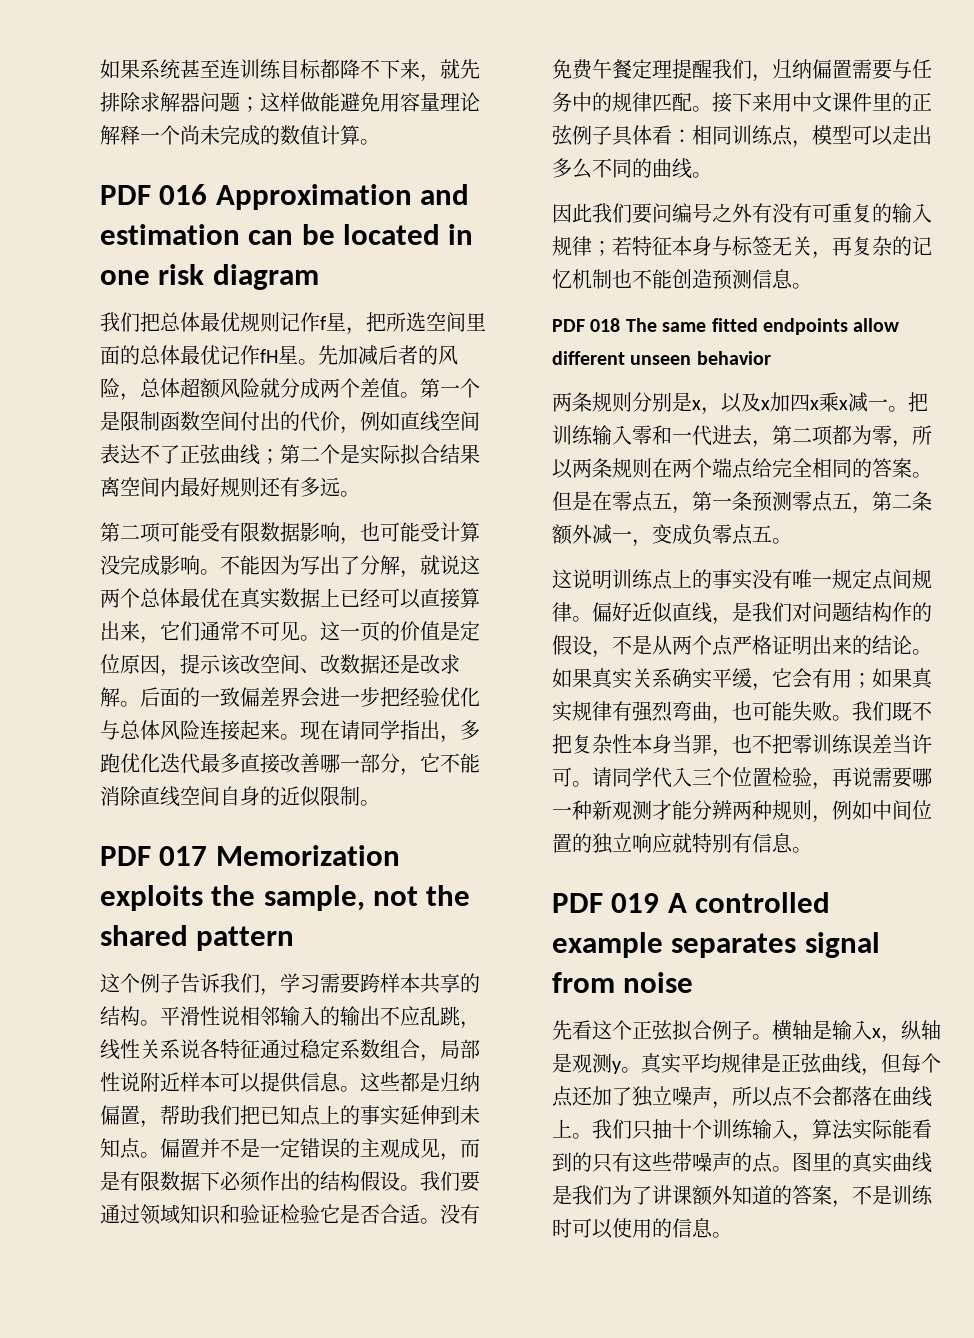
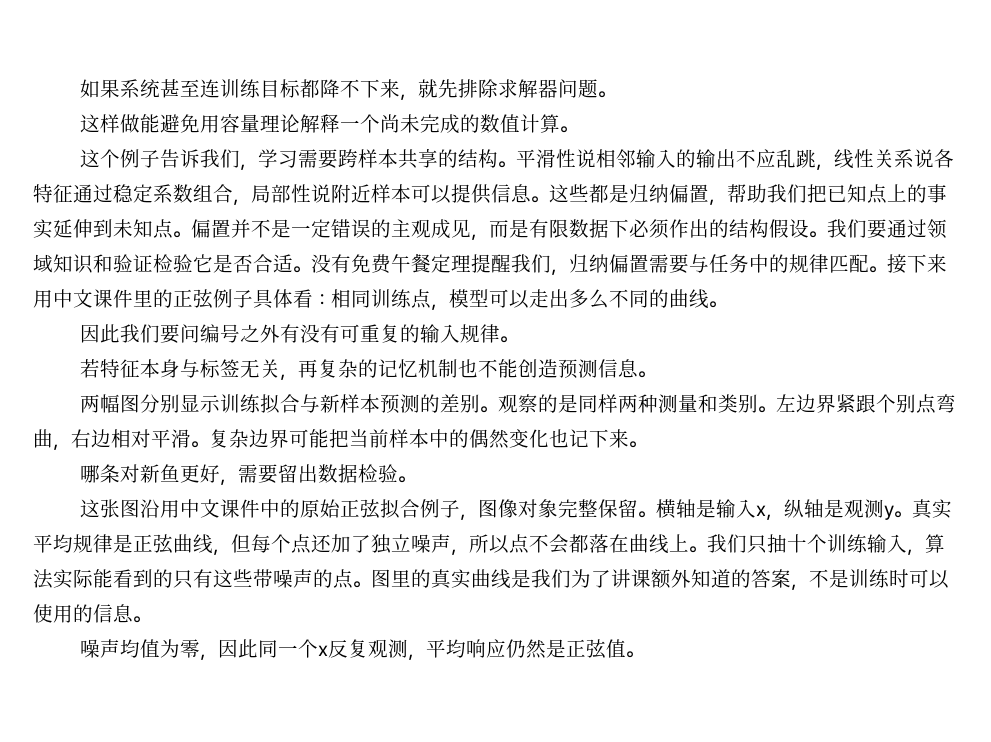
[240,97,260,112] ； -> [597,91,616,98] 。 //
[100,184,470,210] [100,224,474,245] [100,264,319,290] [100,312,486,335] [100,345,458,365] [100,378,480,401] [100,411,480,434] [100,444,480,465] [100,477,360,497] [100,522,480,545] [100,555,480,578] [100,588,480,609] [100,621,480,644] [100,654,460,677] [100,687,480,708] [100,720,480,743] [100,753,480,776] [100,786,380,807] [100,845,400,866] [100,885,471,911] [100,925,295,951] // PDF 016 Approximation and estimation can be located in one risk diagram // 我们把总体最优规则记作f星，把所选空间里面的总体最优记作fH星。先加减后者的风险，总体超额风险就分成两个差值。第一个是限制函数空间付出的代价，例如直线空间表达不了正弦曲线；第二个是实际拟合结果离空间内最好规则还有多远。 // 第二项可能受有限数据影响，也可能受计算没完成影响。不能因为写出了分解，就说这两个总体最优在真实数据上已经可以直接算出来，它们通常不可见。这一页的价值是定位原因，提示该改空间、改数据还是改求解。后面的一致偏差界会进一步把经验优化与总体风险连接起来。现在请同学指出，多跑优化迭代最多直接改善哪一部分，它不能消除直线空间自身的近似限制。 // PDF 017 Memorization exploits the sample, not the shared pattern -> (578, 129) none
[592,241,612,256] ； -> [499,336,518,343] 。 //
[552,318,900,335] [552,351,771,365] [552,392,928,415] [552,425,932,448] [552,458,932,479] [552,491,932,514] [552,524,792,547] [552,569,932,590] [552,602,932,625] [552,635,932,658] [552,668,933,691] [552,701,932,724] [552,734,932,757] [552,767,932,790] [552,800,932,823] [552,833,812,854] [552,892,831,913] [552,932,880,958] [552,972,694,993] [552,1020,752,1041] PDF 018 The same fitted endpoints allow different unseen behavior // 两条规则分别是x，以及x加四x乘x减一。把训练输入零和一代进去，第二项都为零，所以两条规则在两个端点给完全相同的答案。但是在零点五，第一条预测零点五，第二条额外减一，变成负零点五。 // 这说明训练点上的事实没有唯一规定点间规律。偏好近似直线，是我们对问题结构作的假设，不是从两个点严格证明出来的结论。如果真实关系确实平缓，它会有用；如果真实规律有强烈弯曲，也可能失败。我们既不把复杂性本身当罪，也不把零训练误差当许可。请同学代入三个位置检验，再说需要哪一种新观测才能分辨两种规则，例如中间位置的独立响应就特别有信息。 // PDF 019 A controlled example separates signal from noise // 先看这个正弦拟合例子 -> [79,394,956,414] [33,429,647,450] [79,464,416,485] [79,499,638,520] 两幅图分别显示训练拟合与新样本预测的差别。观察的是同样两种测量和类别。左边界紧跟个别点弯曲，右边相对平滑。复杂边界可能把当前样本中的偶然变化也记下来。 // 哪条对新鱼更好，需要留出数据检验。 // 这张图沿用中文课件中的原始正弦拟合例子，图像对象完整保留
(732, 1235) none -> [79,639,644,660] // 噪声均值为零，因此同一个x反复观测，平均响应仍然是正弦值。

